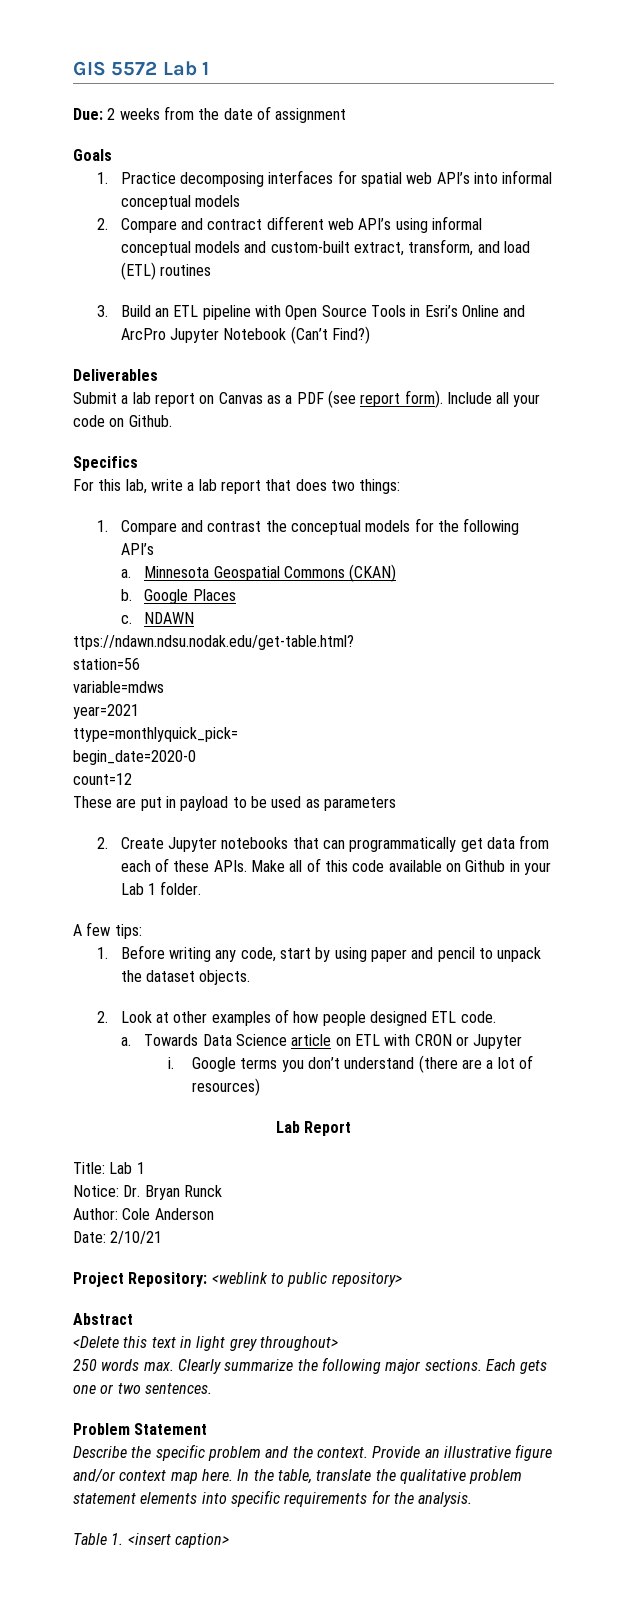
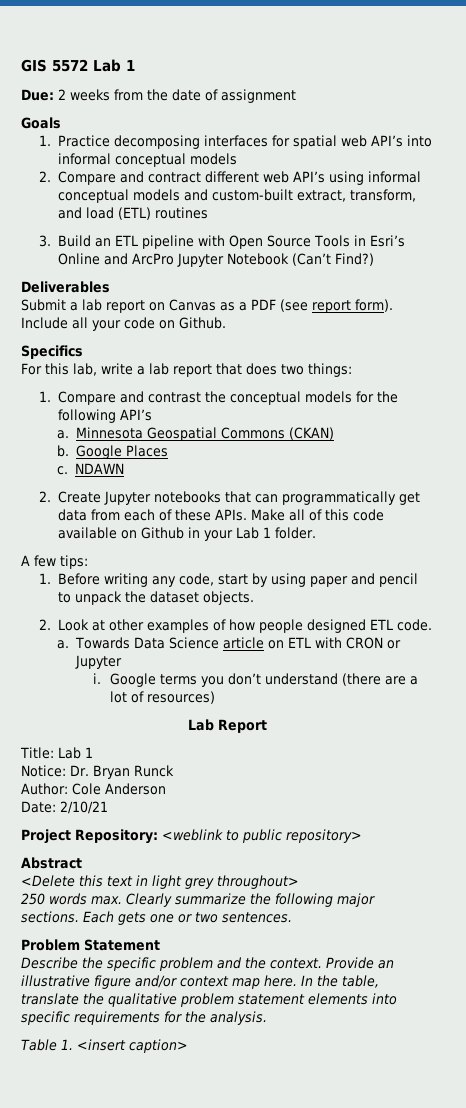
[73,635,354,650] [73,658,140,670] [73,681,164,693] [73,704,139,719] [73,727,238,742] [73,750,196,765] [73,773,132,785] [73,796,396,811] // ttps://ndawn.ndsu.nodak.edu/get-table.html? // station=56 // variable=mdws // year=2021 // ttype=monthlyquick_pick= // begin_date=2020-0 // count=12 // These are put in payload to be used as parameters -> (124, 468) none

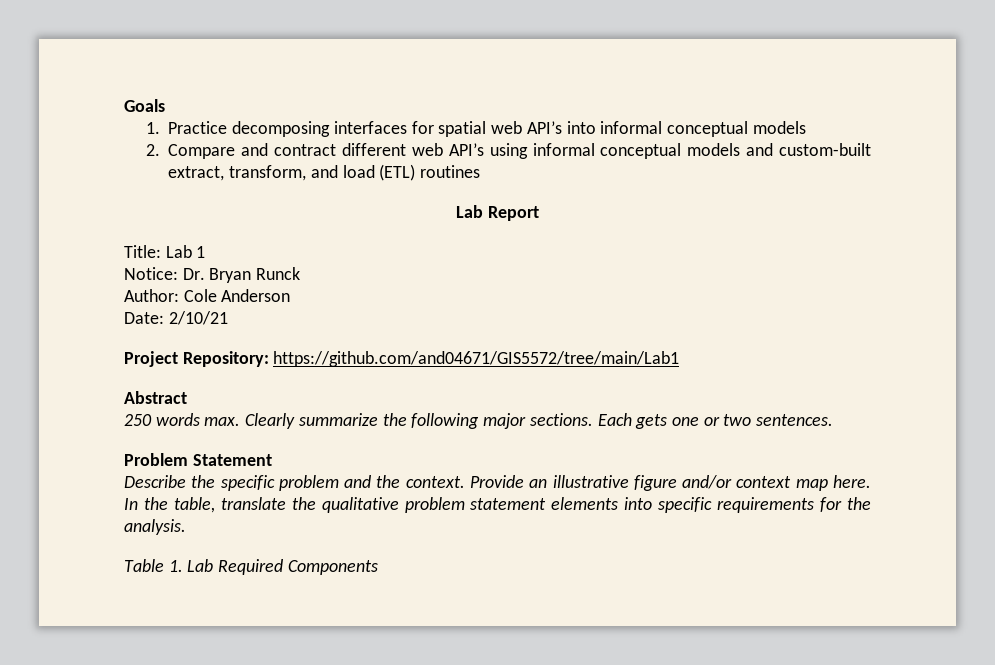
[21,59,135,72] [21,89,296,103] GIS 5572 Lab 1 // Due: 2 weeks from the date of assignment // -> (124, 105) none
[38,235,405,249] [57,253,374,267] [21,281,110,293] [21,299,393,313] [21,317,226,331] [21,345,83,359] [21,363,352,377] [38,391,398,405] [57,409,152,423] [56,427,334,441] [56,445,168,459] [56,463,124,475] [38,491,420,505] [57,509,384,521] [57,527,316,541] [21,555,88,569] [38,573,418,587] [57,591,254,605] [38,619,432,633] [56,637,401,649] [74,655,122,669] [92,673,419,687] [110,691,216,704] // 3. Build an ETL pipeline with Open Source Tools in Esri’s Online and ArcPro Jupyter Notebook (Can’t Find?) // Deliverables // Submit a lab report on Canvas as a PDF (see report form). Include all your code on Github. // Specifics // For this lab, write a lab report that does two things: // 1. Compare and contrast the conceptual models for the following API’s // a. Minnesota Geospatial Commons (CKAN) // b. Google Places // c. NDAWN // 2. Create Jupyter notebooks that can programmatically get data from each of these APIs. Make all of this code available on Github in your Lab 1 folder. // A few tips: // 1. Before writing any code, start by using paper and pencil to unpack the dataset objects. // 2. Look at other examples of how people designed ETL code. // a. Towards Data Science article on ETL with CRON or Jupyter // i. Google terms you don’t understand (there are a lot of resources) -> (481, 171) none
[162,829,362,843] [21,857,82,869] [21,875,299,889] <weblink to public repository> // Abstract // <Delete this text in light grey throughout> -> [273,351,680,367] [124,391,187,404] https://github.com/and04671/GIS5572/tree/main/Lab1 // Abstract
[76,1039,188,1053] <insert caption> -> [187,559,378,575] Lab Required Components

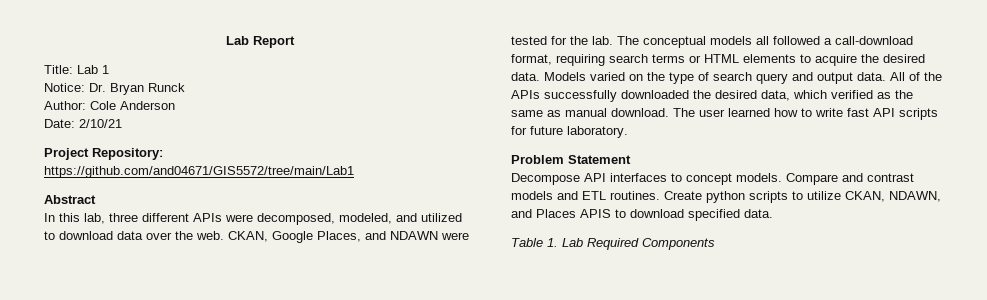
[124,99,165,112] [145,121,806,137] [145,143,871,159] [168,164,481,181] Goals // 1. Practice decomposing interfaces for spatial web API’s into informal conceptual models // 2. Compare and contract different web API’s using informal conceptual models and custom-built extract, transform, and load (ETL) routines // -> (226, 40) none
[124,413,834,429] [124,453,272,466] [124,475,872,491] [124,497,871,513] [124,519,186,535] 250 words max. Clearly summarize the following major sections. Each gets one or two sentences. // Problem Statement // Describe the specific problem and the context. Provide an illustrative figure and/or context map here. In the table, translate the qualitative problem statement elements into specific requirements for the analysis. -> [44,213,462,225] [44,231,469,243] [511,36,913,48] [511,54,925,66] [511,72,942,84] [511,90,913,102] [511,108,938,120] [511,126,628,138] [511,155,631,164] [511,173,914,185] [511,191,941,203] [511,209,773,221] In this lab, three different APIs were decomposed, modeled, and utilized to download data over the web. CKAN, Google Places, and NDAWN were tested for the lab. The conceptual models all followed a call-download format, requiring search terms or HTML elements to acquire the desired data. Models varied on the type of search query and output data. All of the APIs successfully downloaded the desired data, which verified as the same as manual download. The user learned how to write fast API scripts for future laboratory. // Problem Statement // Decompose API interfaces to concept models. Compare and contrast models and ETL routines. Create python scripts to utilize CKAN, NDAWN, and Places APIS to download specified data.

